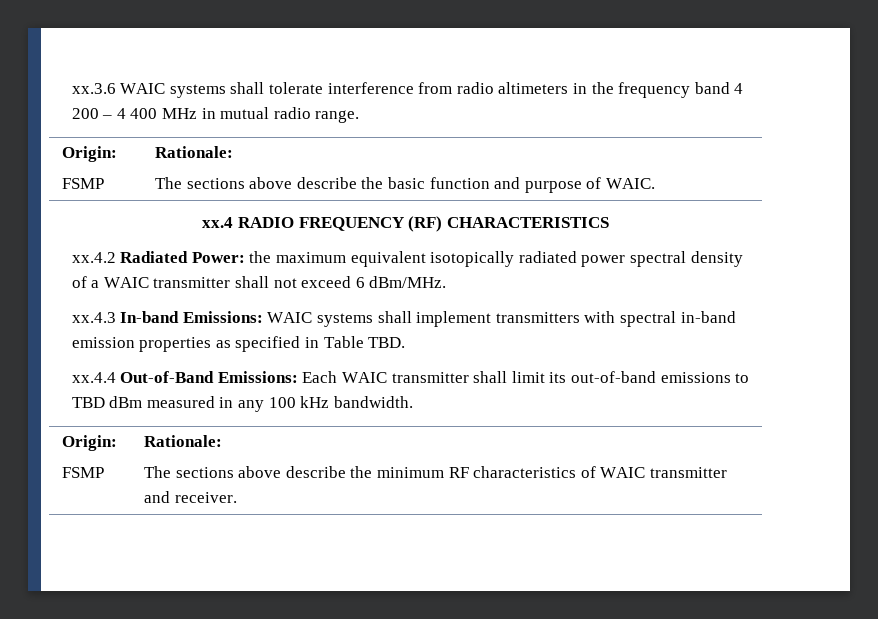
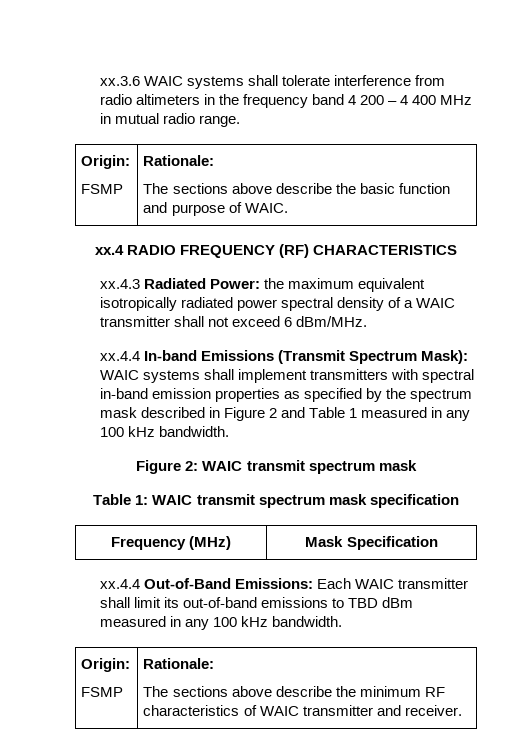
[71,252,116,263] xx.4.2 -> [99,279,140,289] xx.4.3
[430,251,515,267] isotopically -> [99,297,177,311] isotropically
[71,311,263,323] xx.4.3 In-band Emissions: -> [99,350,468,364] xx.4.4 In-band Emissions (Transmit Spectrum Mask):
[305,336,406,348] in Table TBD. -> [365,388,473,402] [99,407,471,421] [99,426,229,437] [136,460,417,474] [93,494,459,508] [110,536,232,550] [305,536,438,550] by the spectrum mask described in Figure 2 and Table 1 measured in any 100 kHz bandwidth. // Figure 2: WAIC transmit spectrum mask // Table 1: WAIC transmit spectrum mask specification // Frequency (MHz) | Mask Specification

